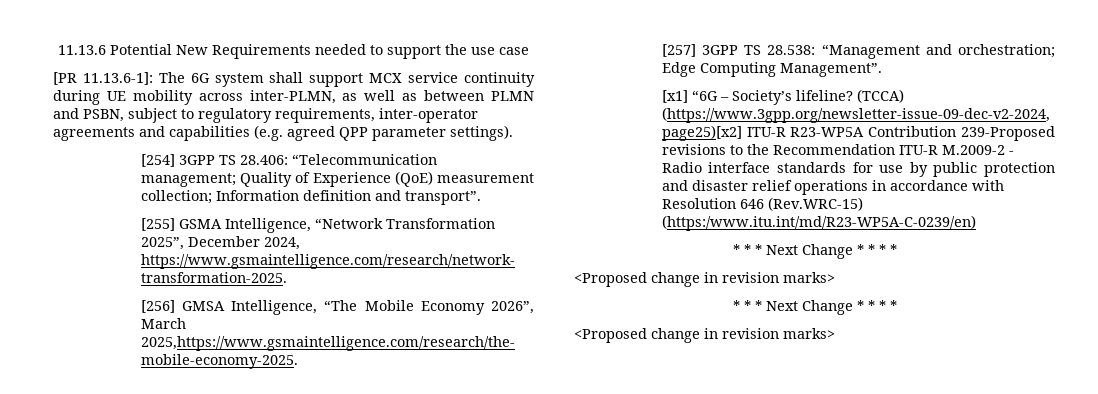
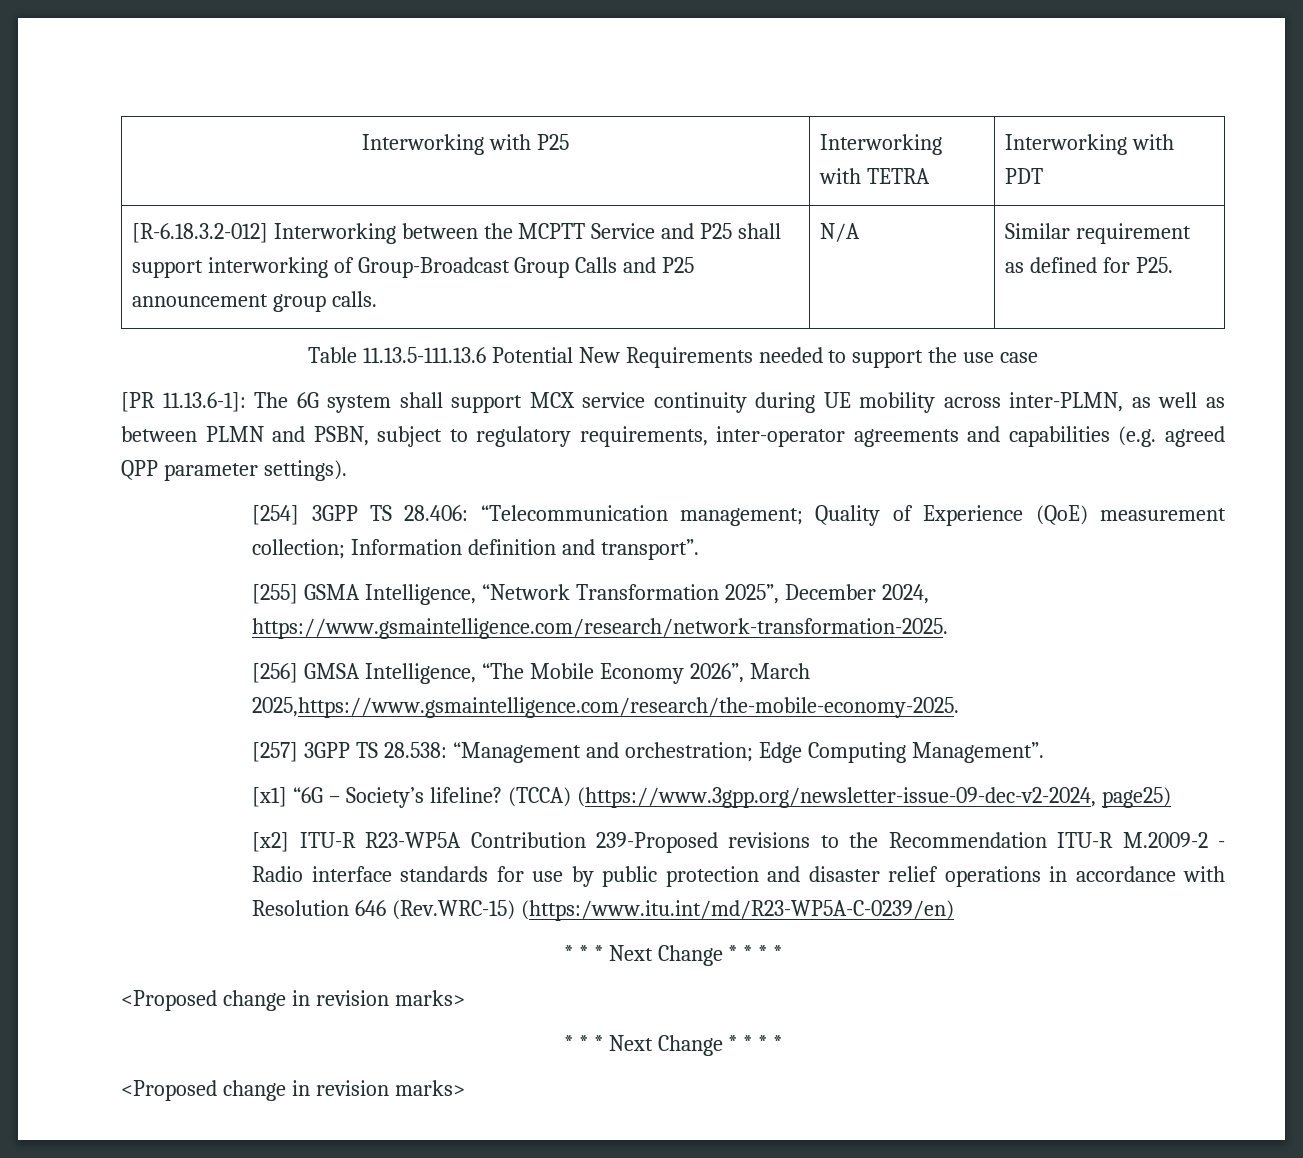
[58,45,106,55] 11.13.6 -> [362,134,569,155] [819,134,942,155] [818,168,930,184] [1004,134,1174,155] [1004,168,1043,184] [131,223,782,244] [131,257,695,278] [131,291,377,312] [819,223,860,242] [1004,223,1191,244] [1004,257,1173,273] [307,347,486,363] Interworking with P25 | Interworking with TETRA | Interworking with PDT // [R-6.18.3.2-012] Interworking between the MCPTT Service and P25 shall support interworking of Group-Broadcast Group Calls and P25 announcement group calls. | N/A | Similar requirement as defined for P25. // Table 11.13.5-111.13.6
[661,125,742,141] page25)[x2] -> [1101,787,1171,808] [252,832,290,852] page25) // [x2]

